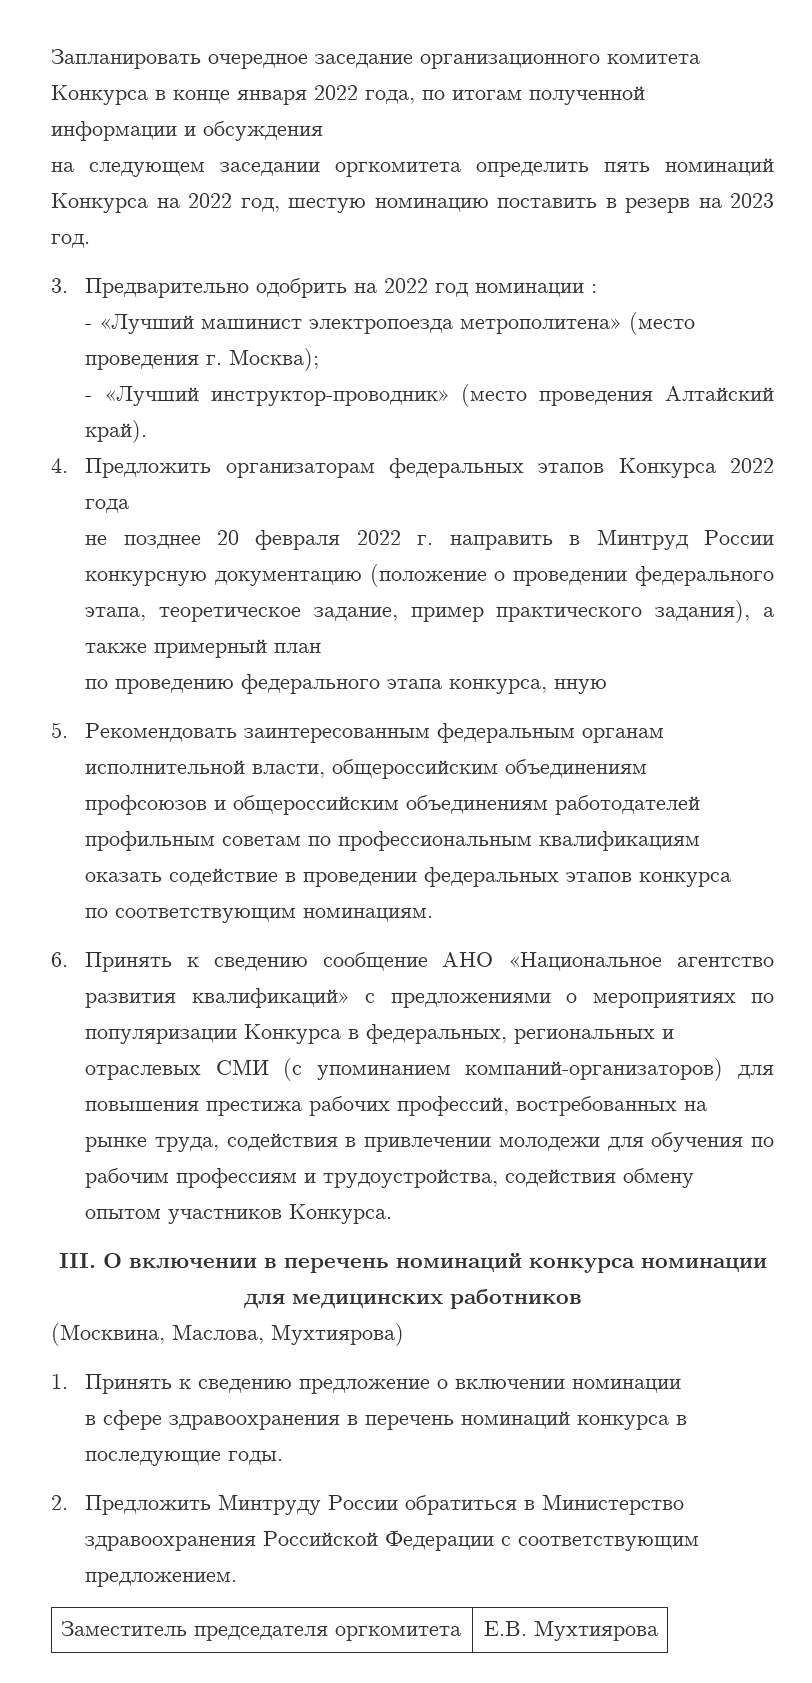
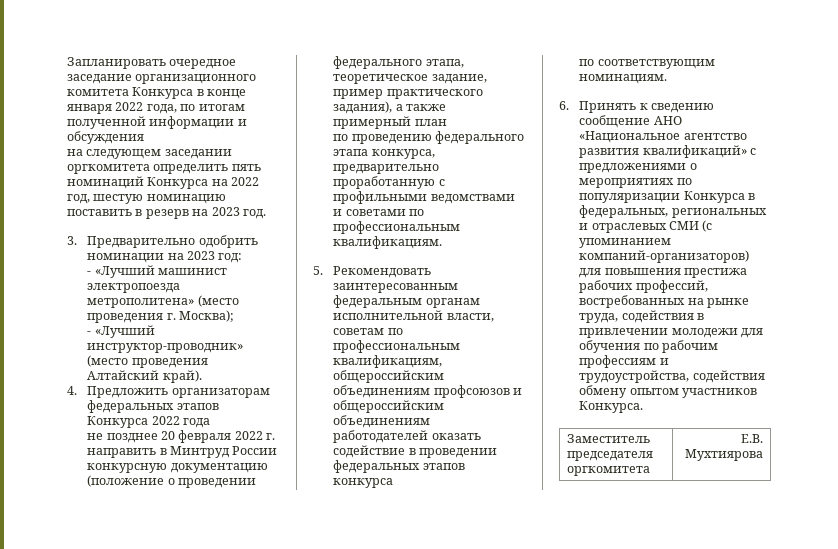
[354,278,598,297] на 2022 год номинации : -> [87,251,243,263] номинации на 2023 год:
[554,679,608,694] нную -> [333,164,440,174] [333,176,445,189] [333,191,515,204] [333,209,425,216] [333,221,461,234] [333,236,443,249] предварительно проработанную с профильными ведомствами и советами по профессиональным квалификациям.
(326, 771) none -> [333,328,403,335] [333,340,461,353] [333,355,443,368] советам по профессиональным квалификациям,
[85,831,701,851] профильным советам по профессиональным квалификациям -> (429, 436) none
[58,1253,767,1273] [243,1289,582,1309] [51,1323,404,1346] [51,1374,682,1394] [85,1410,688,1430] [85,1451,284,1466] [51,1494,685,1515] [85,1531,700,1551] [85,1572,238,1587] // III. О включении в перечень номинаций конкурса номинации для медицинских работников // (Москвина, Маслова, Мухтиярова) // 1. Принять к сведению предложение о включении номинации // в сфере здравоохранения в перечень номинаций конкурса в последующие годы. // 2. Предложить Минтруду России обратиться в Министерство здравоохранения Российской Федерации с соответствующим предложением. -> (644, 407) none

